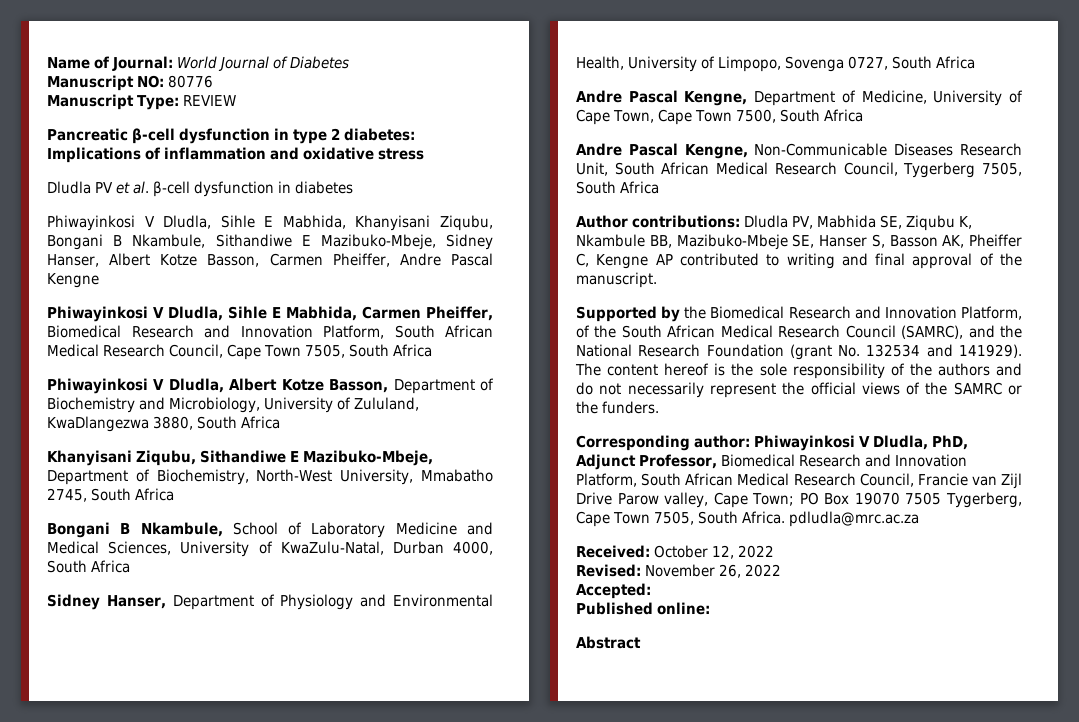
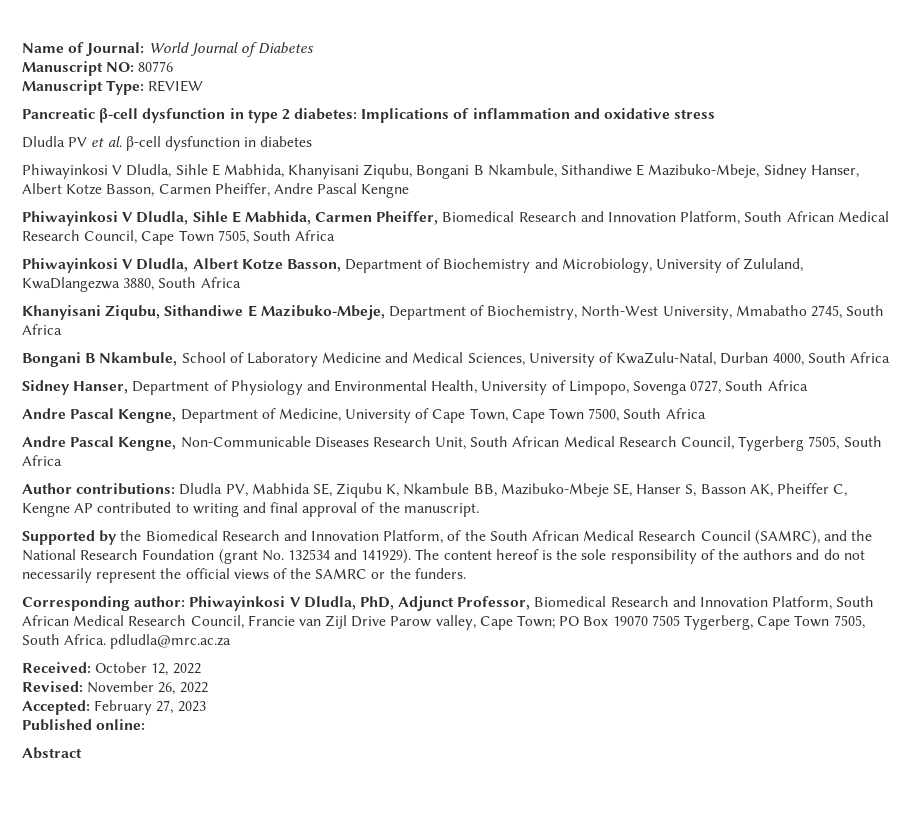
(651, 591) none -> [94,700,206,715] February 27, 2023

